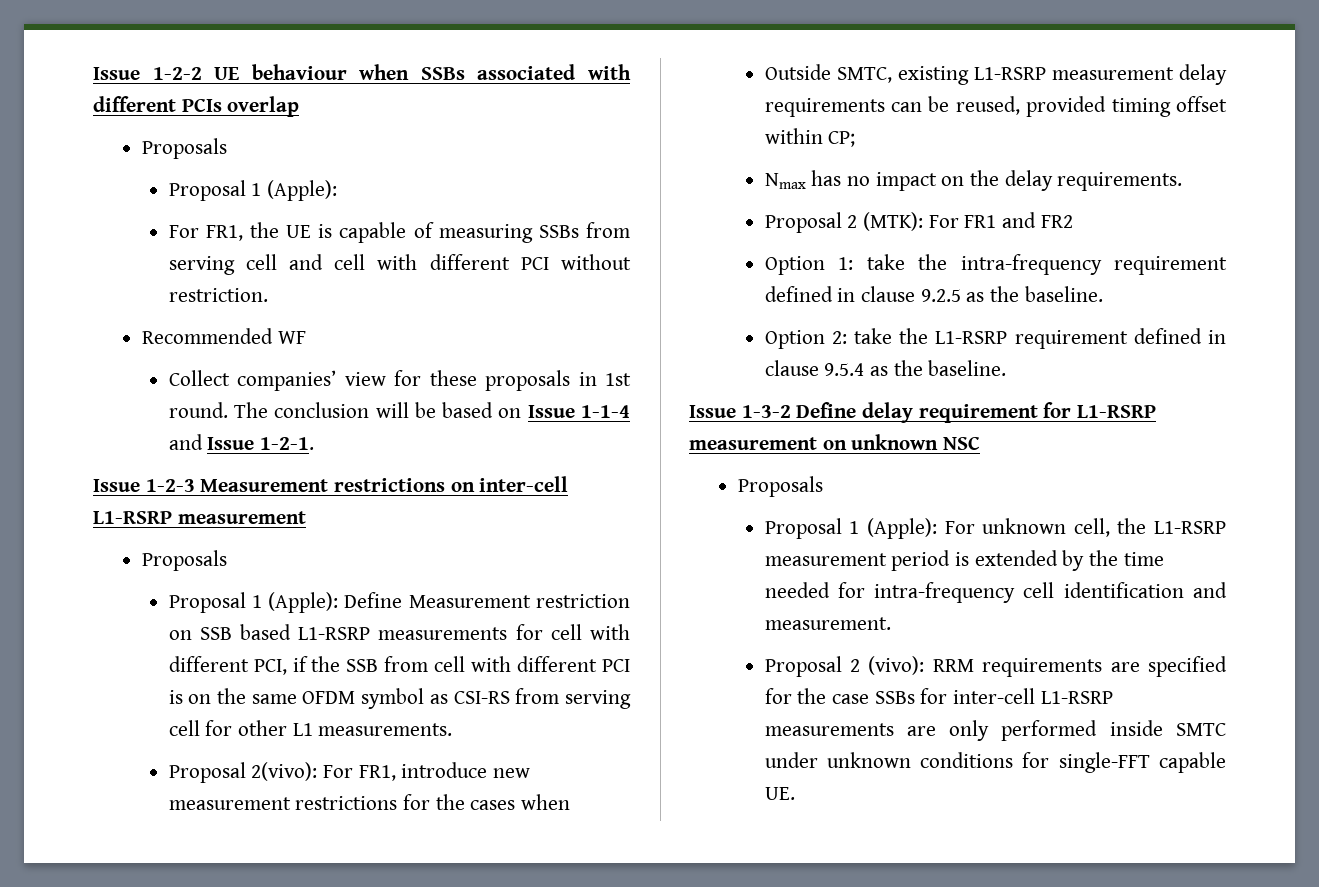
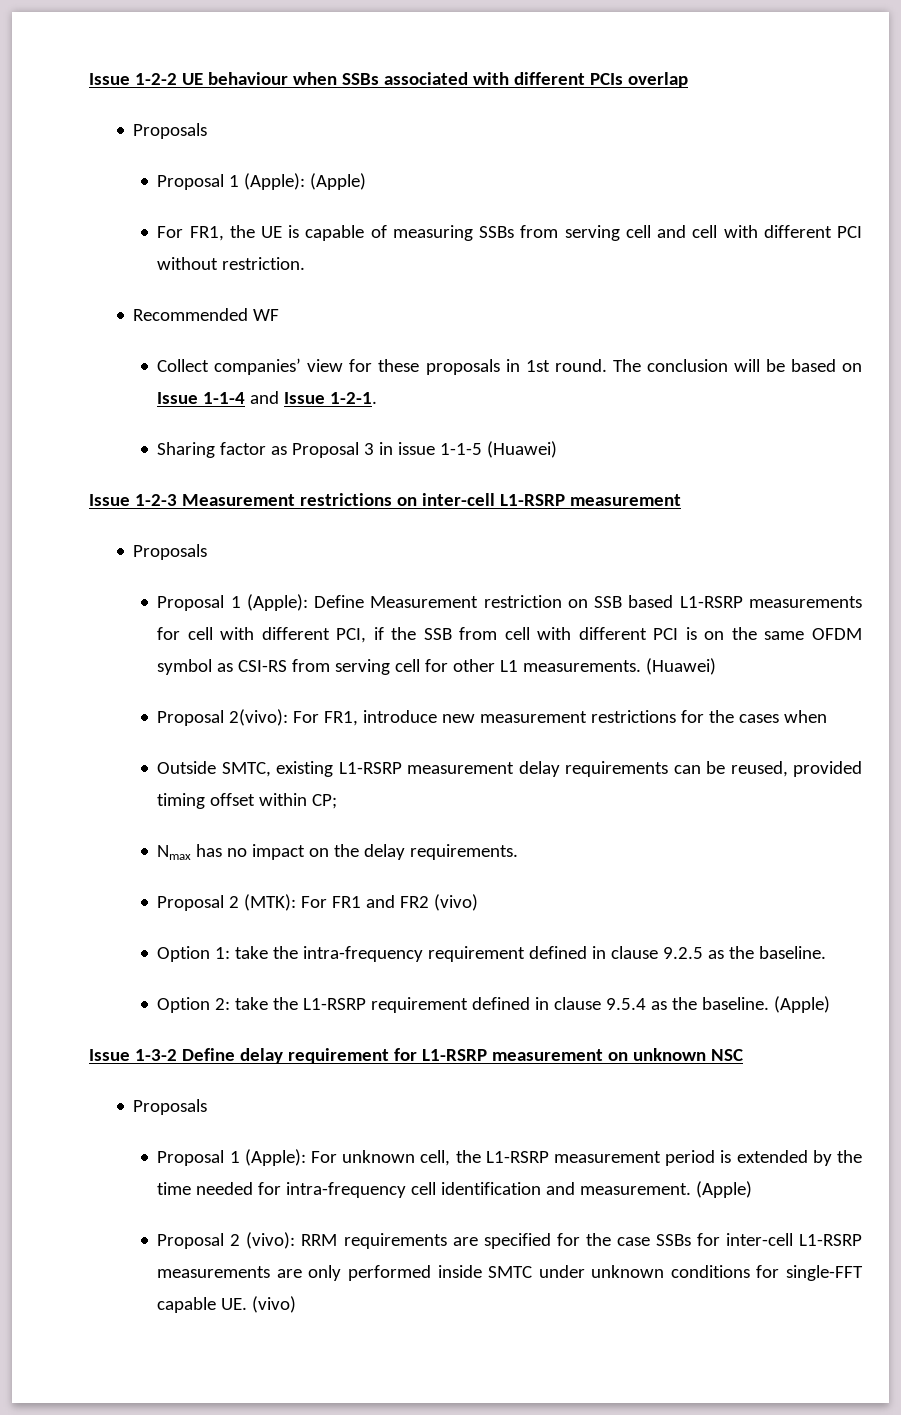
(337, 190) none -> [310,173,367,190] (Apple)
(314, 443) none -> [157,441,558,458] // Sharing factor as Proposal 3 in issue 1-1-5 (Huawei)
(453, 729) none -> [646,658,717,675] (Huawei)
(1073, 221) none -> [434,894,479,911] (vivo)
(1007, 368) none -> [774,996,831,1013] (Apple)
(891, 623) none -> [696,1181,753,1198] (Apple)
(795, 793) none -> [252,1296,297,1313] (vivo)

